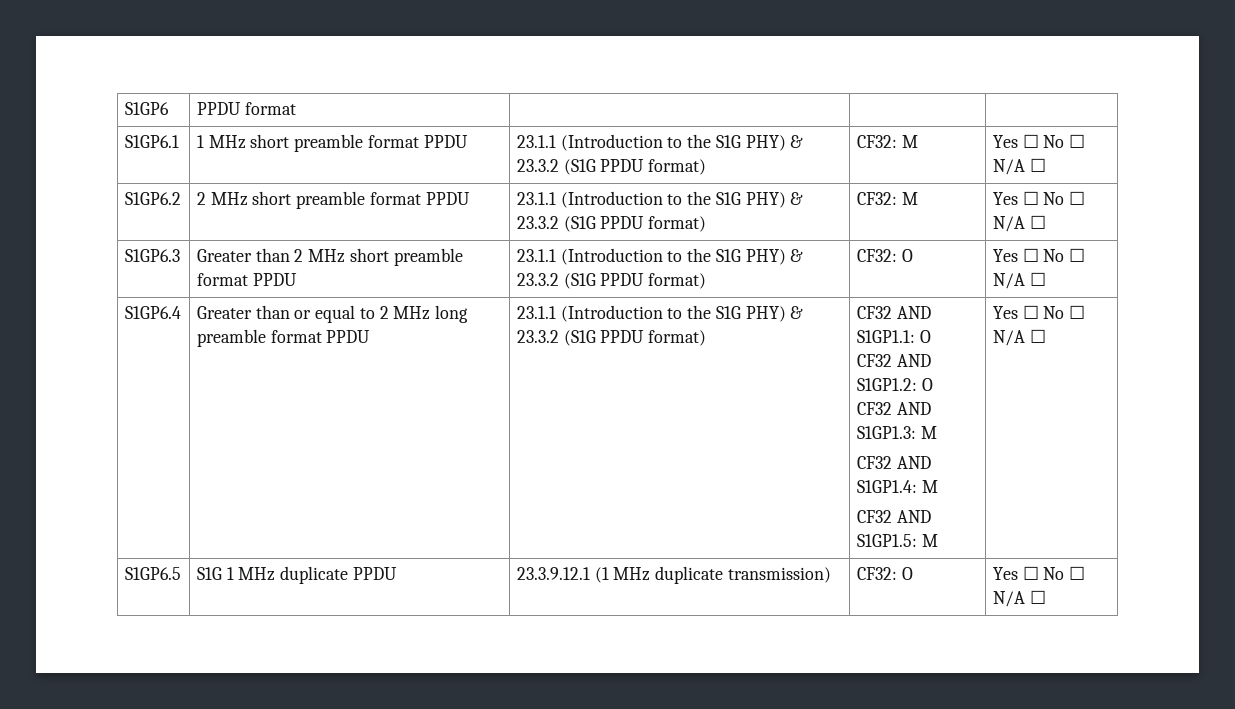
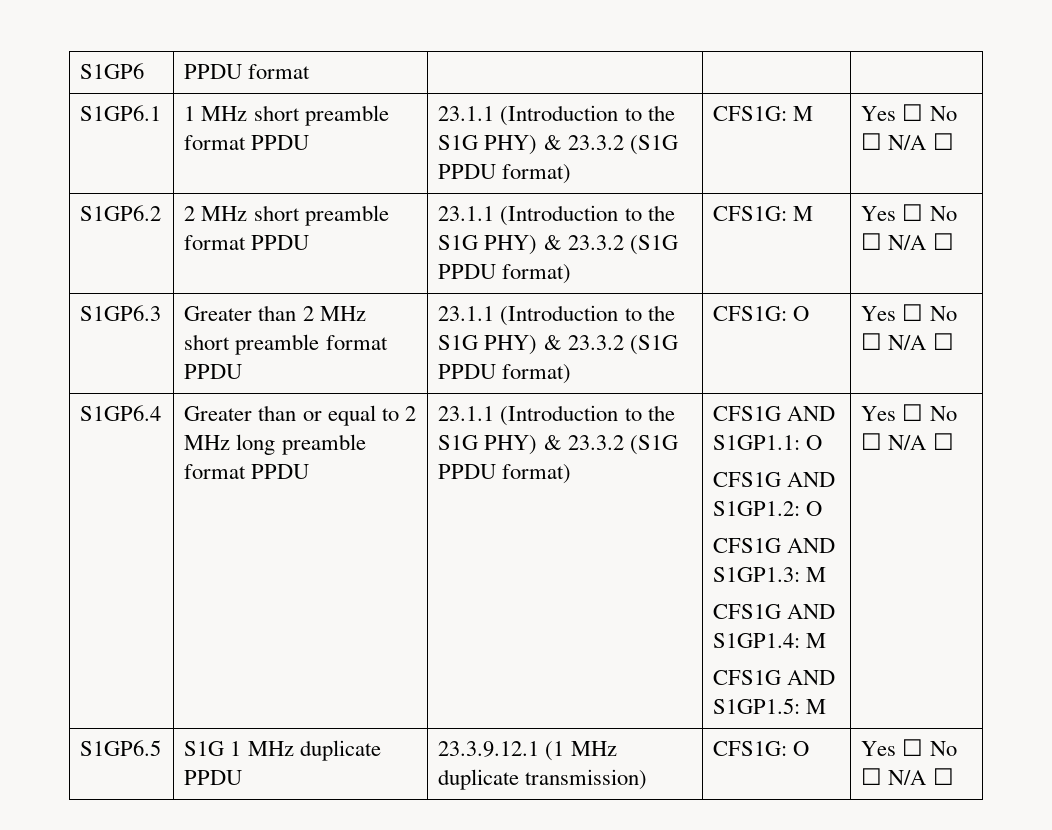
[856,135,897,148] CF32: -> [713,106,788,121] CFS1G:
[856,192,897,205] CF32: -> [713,206,788,221] CFS1G:
[856,249,897,262] CF32: -> [713,306,788,321] CFS1G:
[856,306,892,319] CF32 -> [713,406,782,421] CFS1G
[856,354,892,367] CF32 -> [713,472,782,487] CFS1G
[856,402,892,415] CF32 -> [713,538,782,553] CFS1G
[856,456,892,469] CF32 -> [713,604,782,619] CFS1G
[856,510,892,523] CF32 -> [713,670,782,685] CFS1G
[856,567,897,580] CF32: -> [713,741,788,756] CFS1G:

